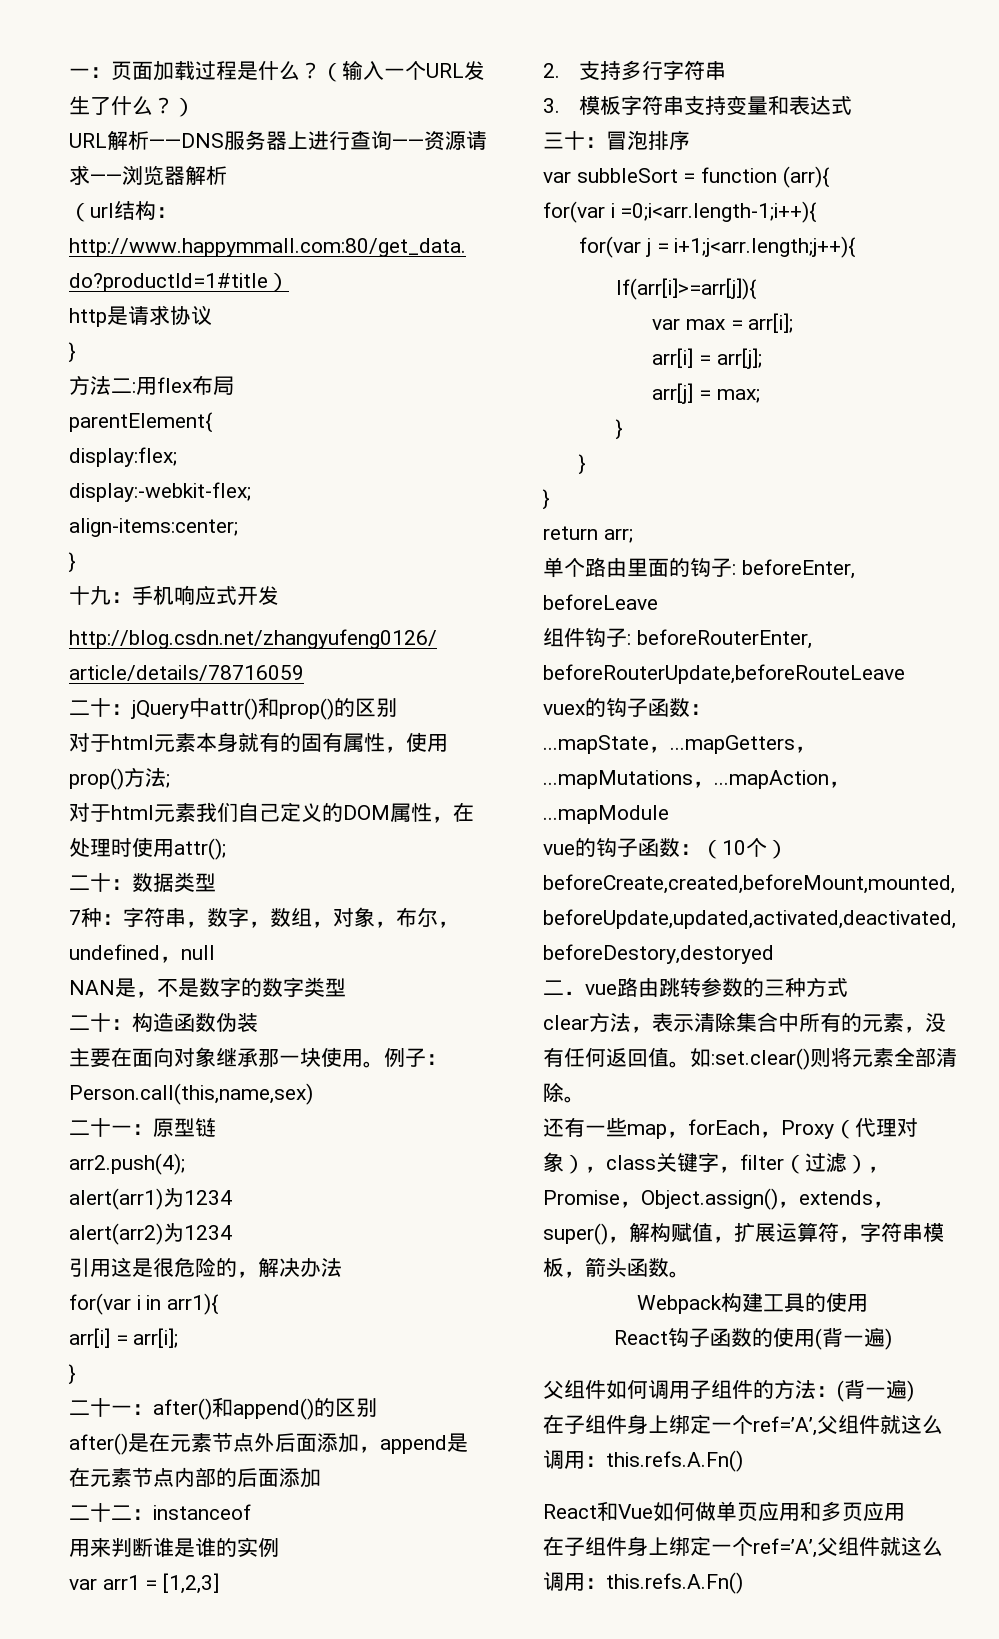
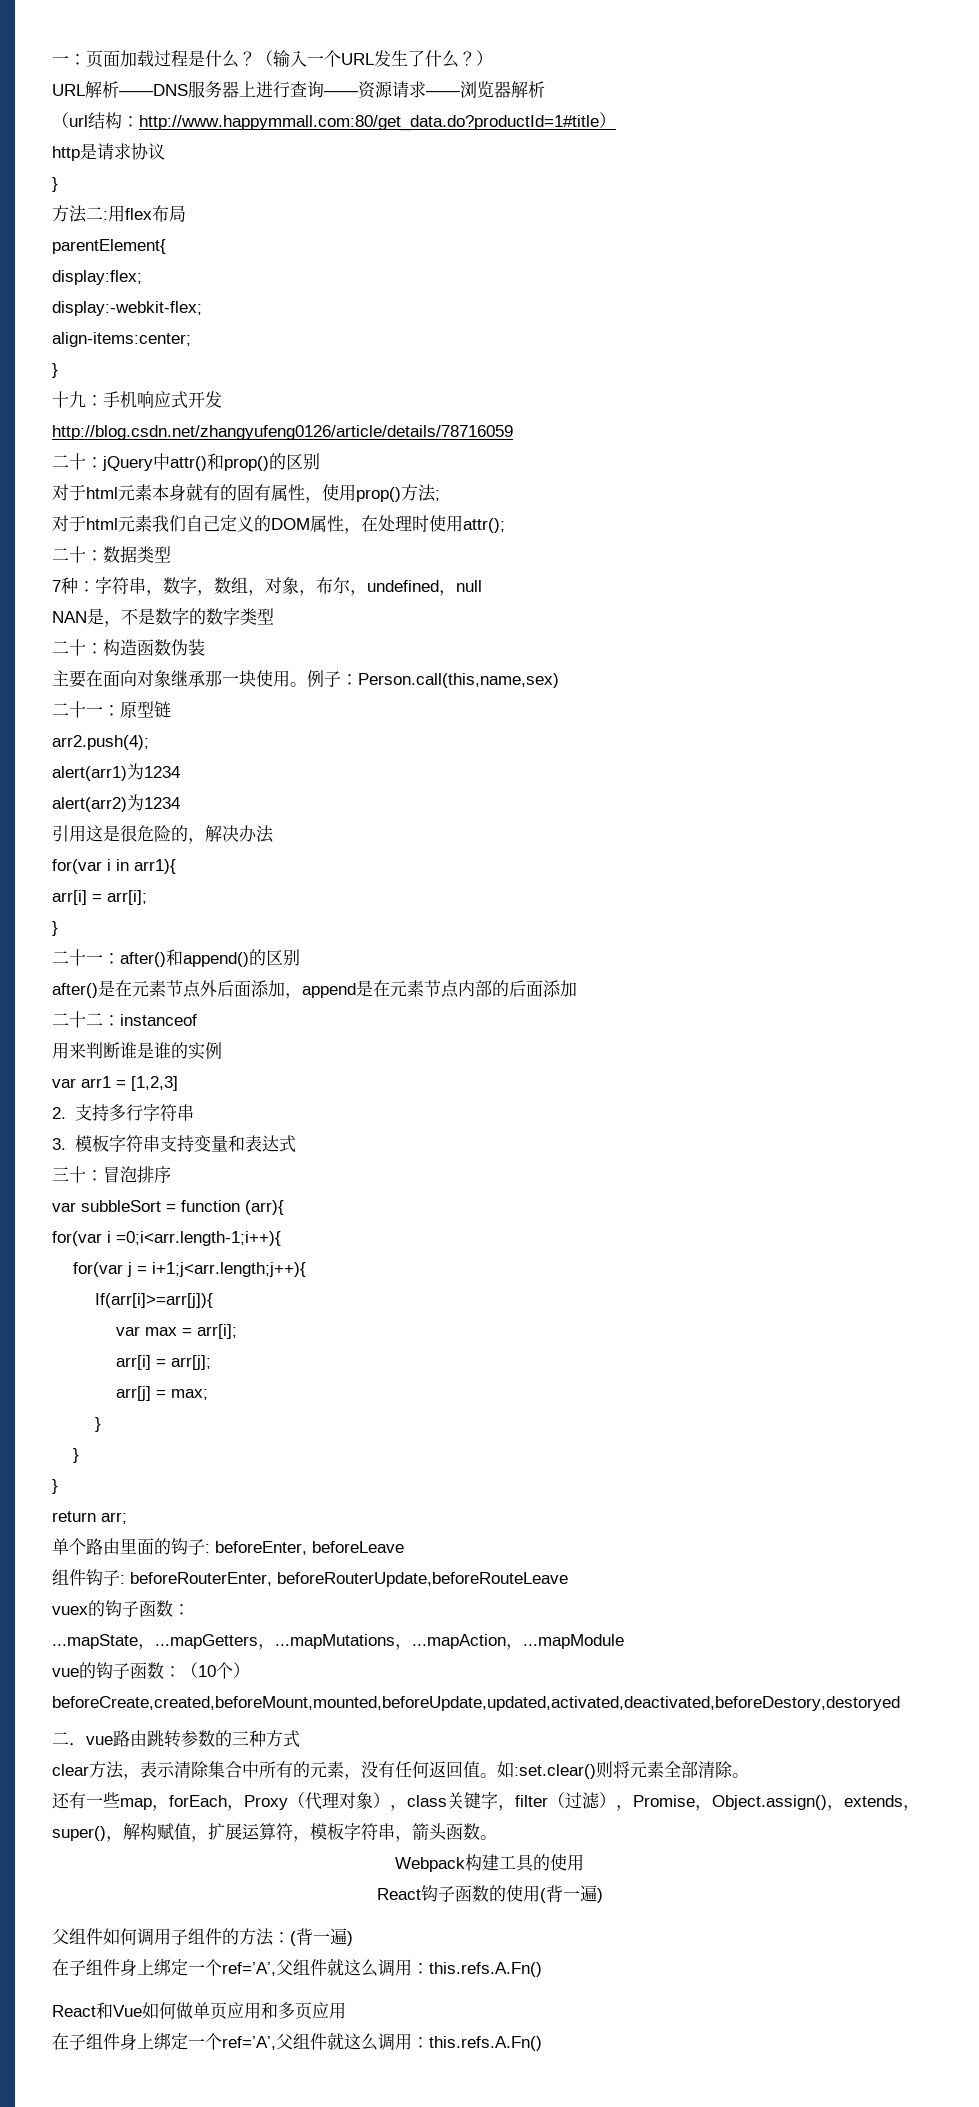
[860,1222,944,1242] [543,1258,564,1277] 字符串模板 -> [310,1823,395,1840] 模板字符串

